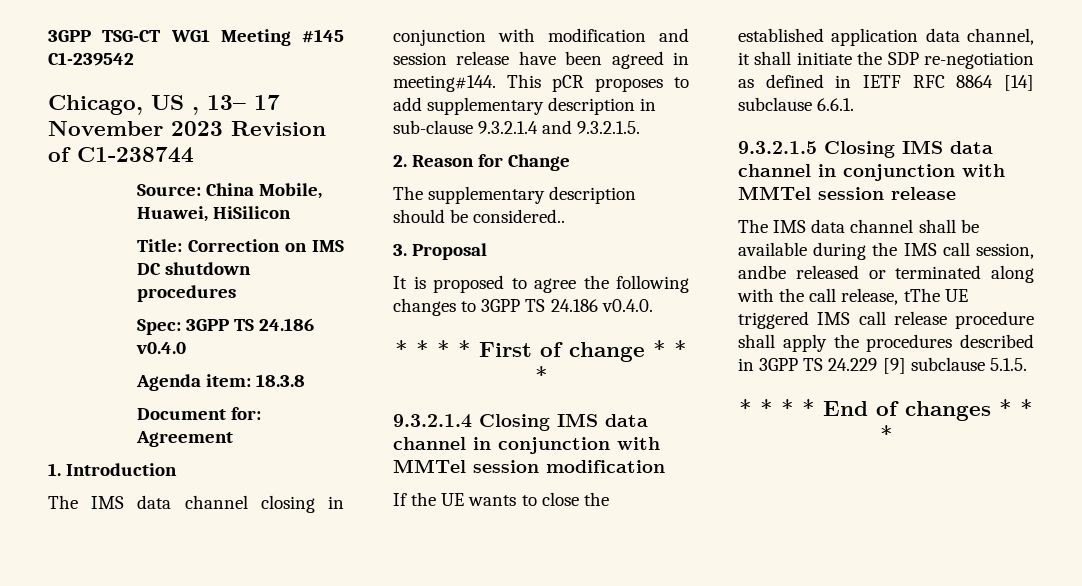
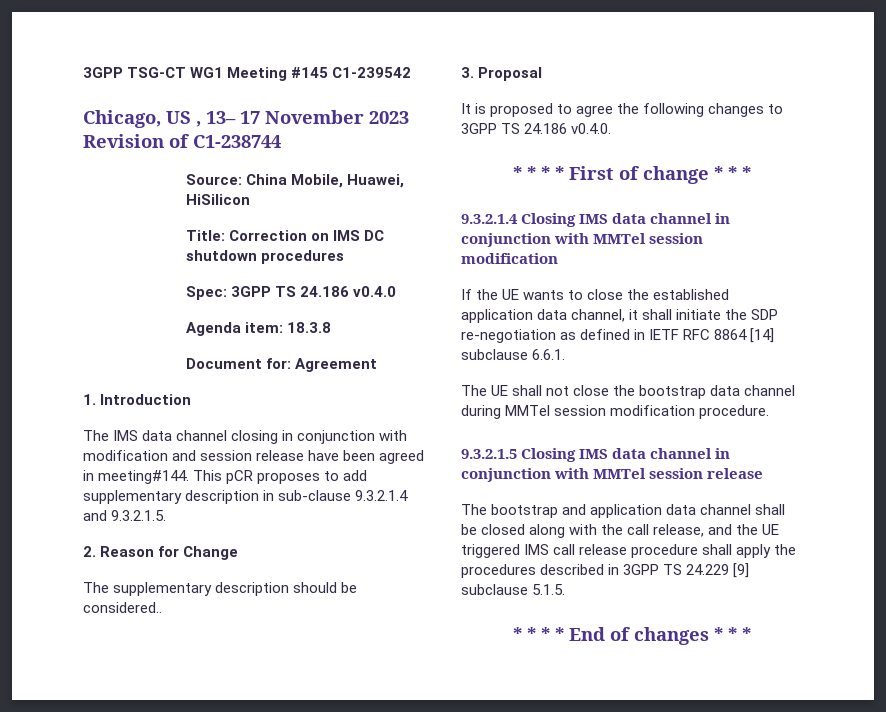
(855, 104) none -> [461,385,796,399] [461,405,770,419] // The UE shall not close the bootstrap data channel during MMTel session modification procedure.
[773,220,807,233] IMS -> [491,504,663,518] bootstrap and application
[738,242,1034,260] [738,265,982,279] available during the IMS call session, andbe released or terminated -> [481,524,526,535] closed
[903,288,940,302] tThe -> [708,524,759,535] and the

